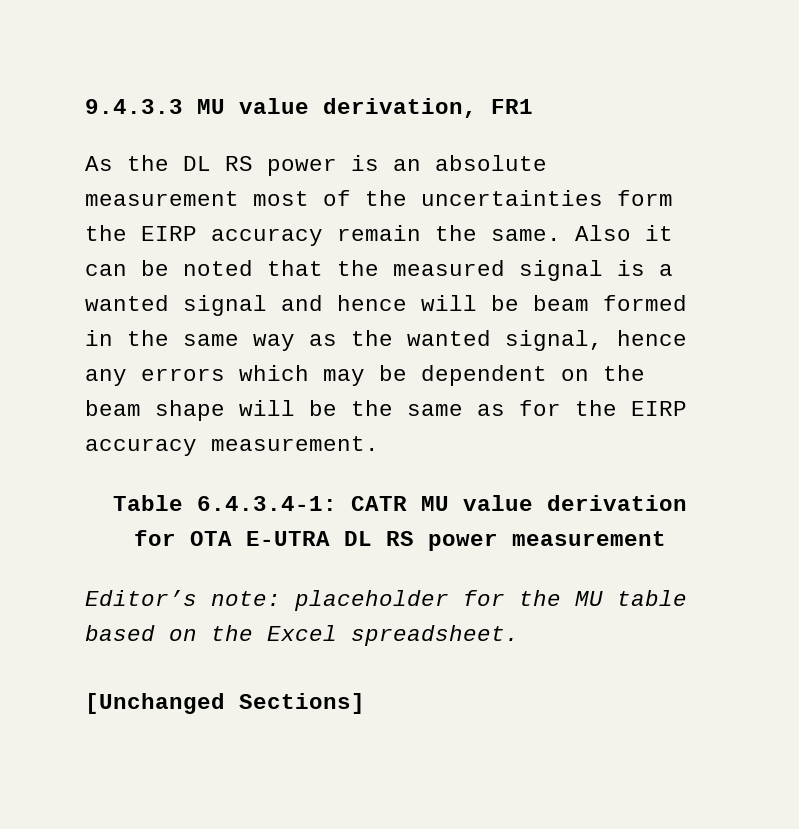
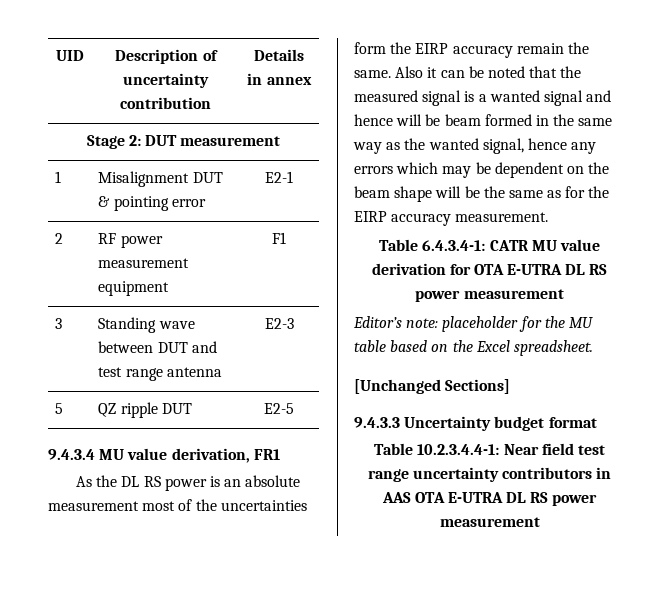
[85,99,183,114] 9.4.3.3 -> [56,50,84,61] [115,49,218,64] [123,73,209,88] [120,97,211,109] [254,49,304,61] [247,73,312,85] [86,135,281,149] [55,171,62,183] [98,171,223,187] [98,196,206,211] [265,171,293,183] [55,233,64,244] [98,233,163,248] [98,258,190,268] [98,281,170,296] [272,232,286,244] [55,318,63,329] [98,317,195,333] [98,341,217,353] [98,367,222,381] [264,318,294,329] [55,403,64,414] [98,402,192,418] [264,403,294,414] [48,449,95,460] UID | Description of uncertainty contribution | Details in annex // Stage 2: DUT measurement // 1 | Misalignment DUT & pointing error | E2-1 // 2 | RF power measurement equipment | F1 // 3 | Standing wave between DUT and test range antenna | E2-3 // 5 | QZ ripple DUT | E2-5 // 9.4.3.4
(365, 703) none -> [354,416,597,431] [374,443,605,455] [367,467,612,482] [381,492,598,506] [439,517,540,527] // 9.4.3.3 Uncertainty budget format // Table 10.2.3.4.4-1: Near field test range uncertainty contributors in AAS OTA E-UTRA DL RS power measurement

